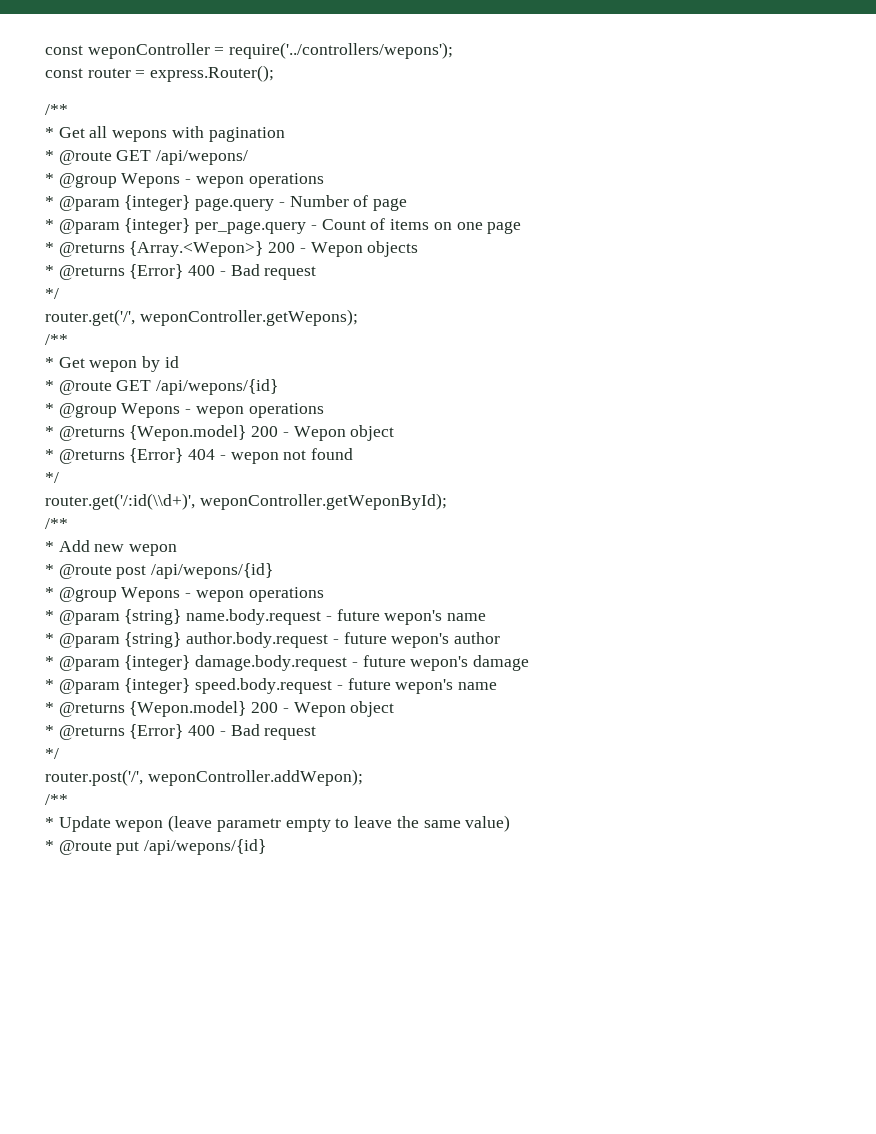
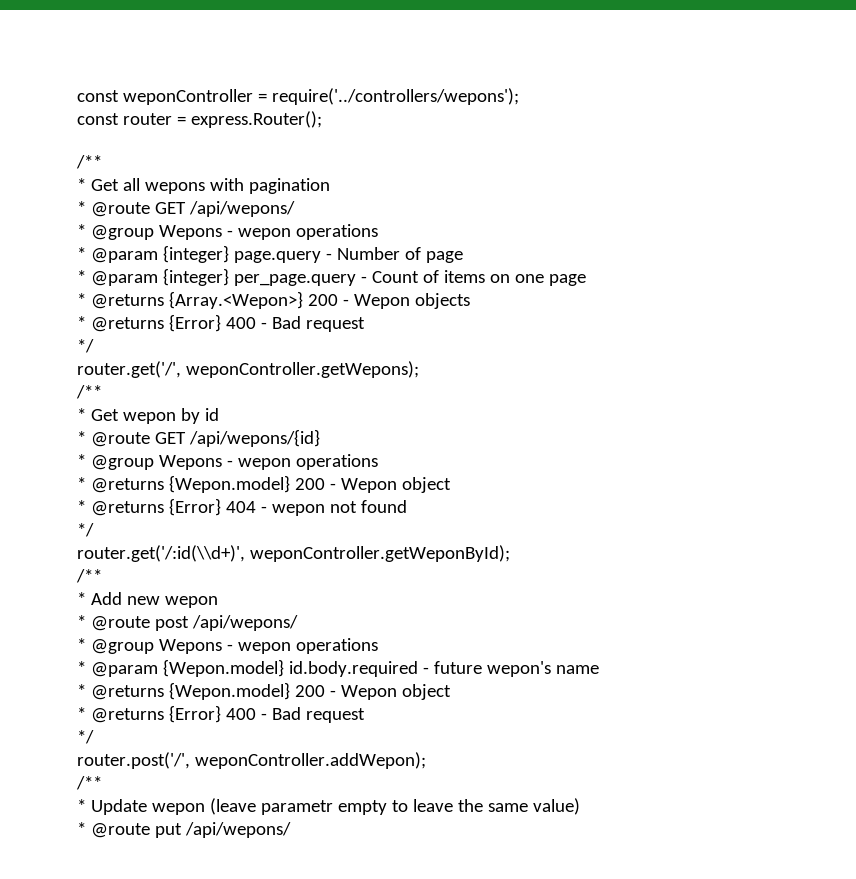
[151,563,274,579] [45,587,324,602] [45,609,487,625] [45,632,501,648] [45,655,530,671] [45,678,333,694] /api/wepons/{id} // * @group Wepons - wepon operations // * @param {string} name.body.request - future wepon's name // * @param {string} author.body.request - future wepon's author // * @param {integer} damage.body.request - future wepon's damage // * @param {integer} speed.body.request -> [191,615,298,631] [77,638,378,654] [77,659,418,677] /api/wepons/ // * @group Wepons - wepon operations // * @param {Wepon.model} id.body.required
[144,839,267,855] /api/wepons/{id} -> [184,822,291,838] /api/wepons/

